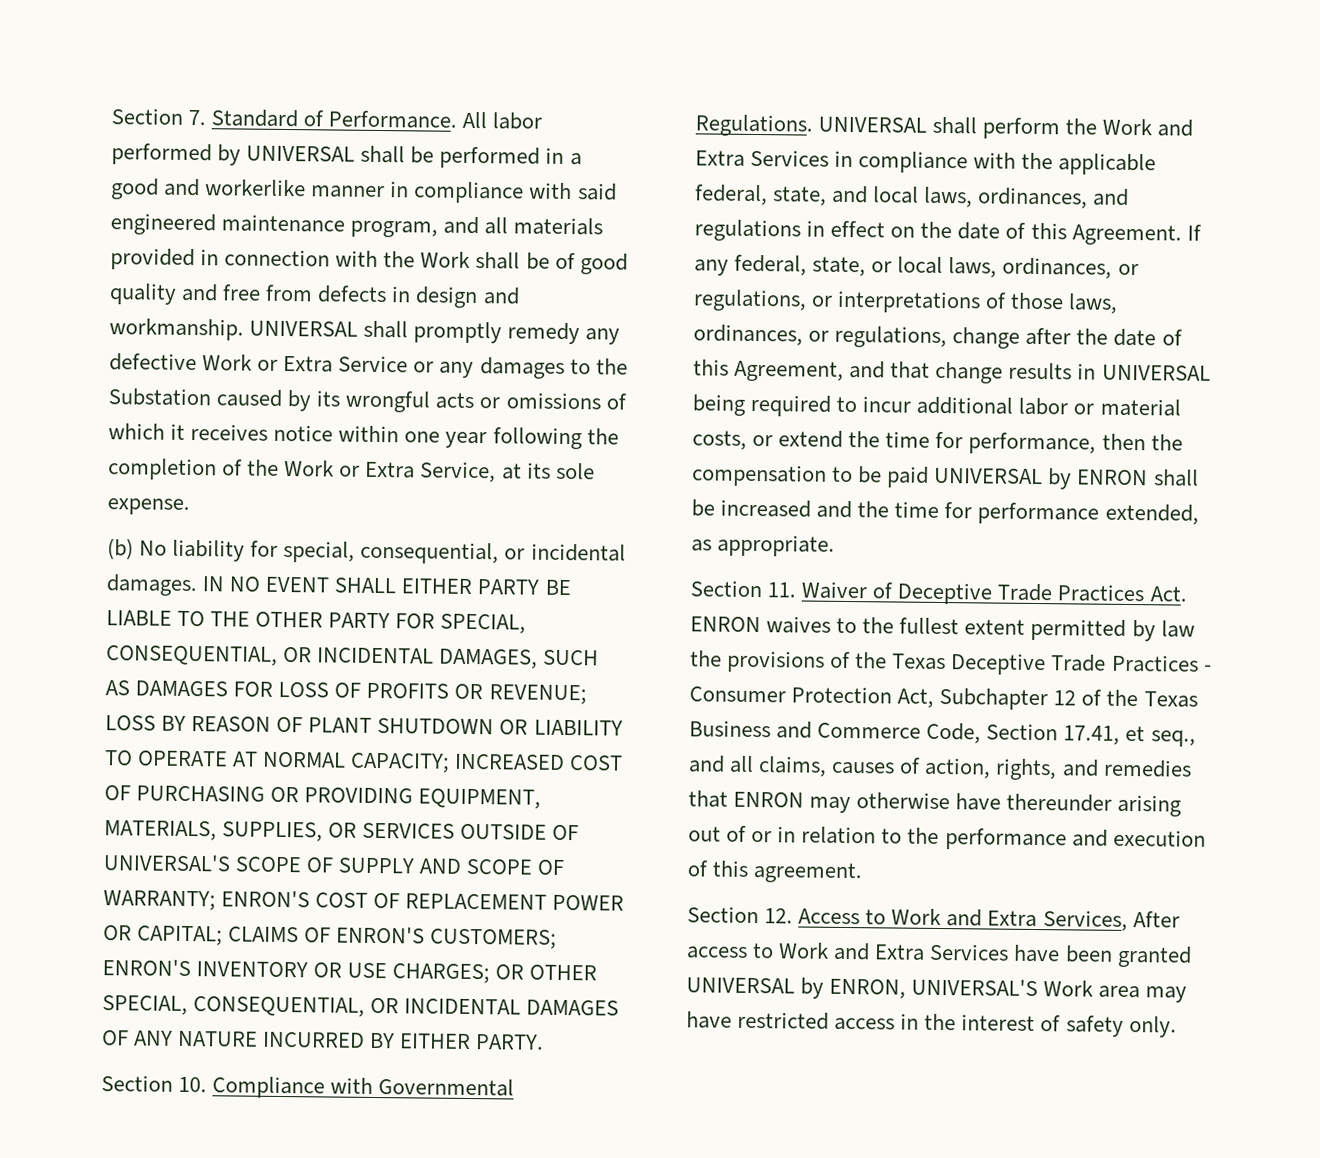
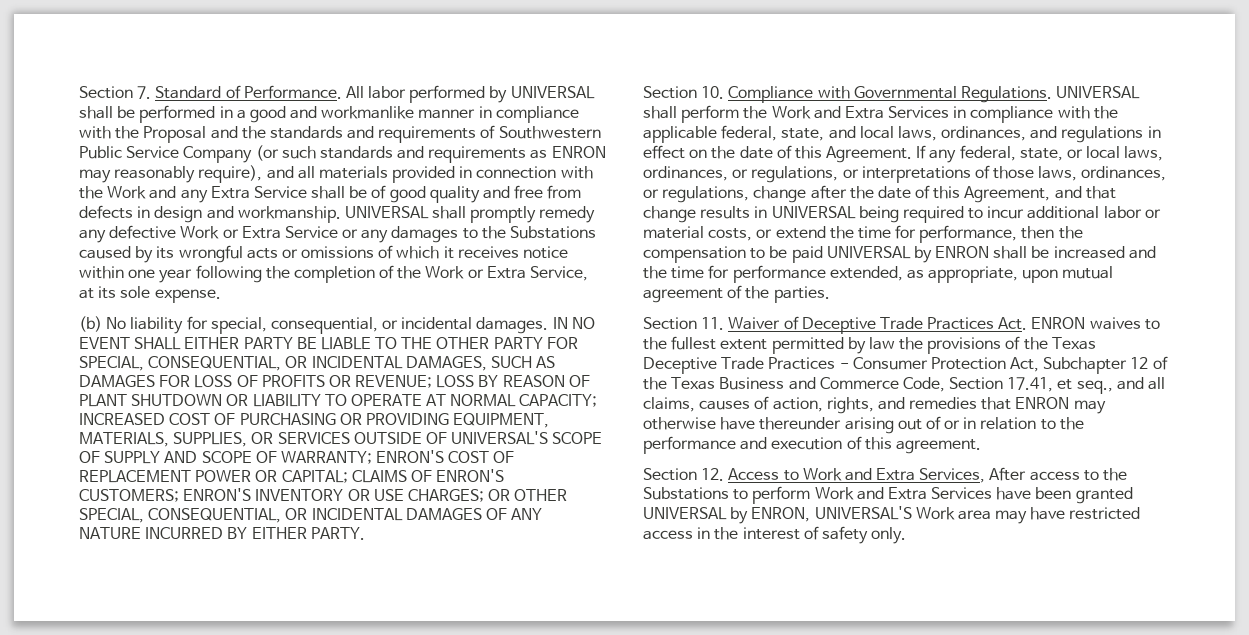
[205,179,307,197] workerlike -> [321,106,415,119] workmanlike
[577,183,617,201] [110,213,439,238] said engineered maintenance program, -> [115,125,601,143] [79,145,606,163] [79,165,263,183] the Proposal and the standards and requirements of Southwestern Public Service Company (or such standards and requirements as ENRON may reasonably require),
(471, 259) none -> [149,186,307,203] and any Extra Service
[108,388,211,407] Substation -> [510,226,597,239] Substations
[717,534,836,557] appropriate. -> [928,266,1114,283] [643,285,830,303] appropriate, upon mutual agreement of the parties.
(775, 951) none -> [1103,468,1128,481] [643,486,811,504] the Substations to perform

